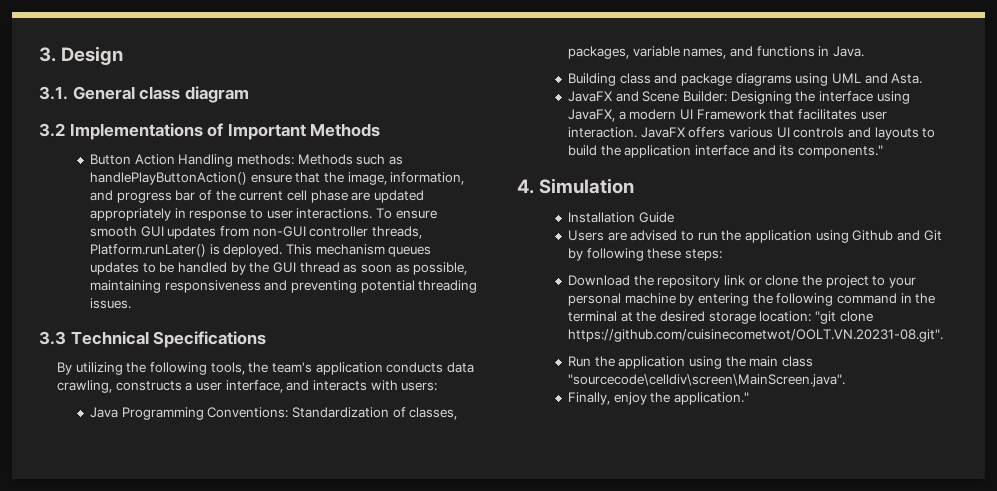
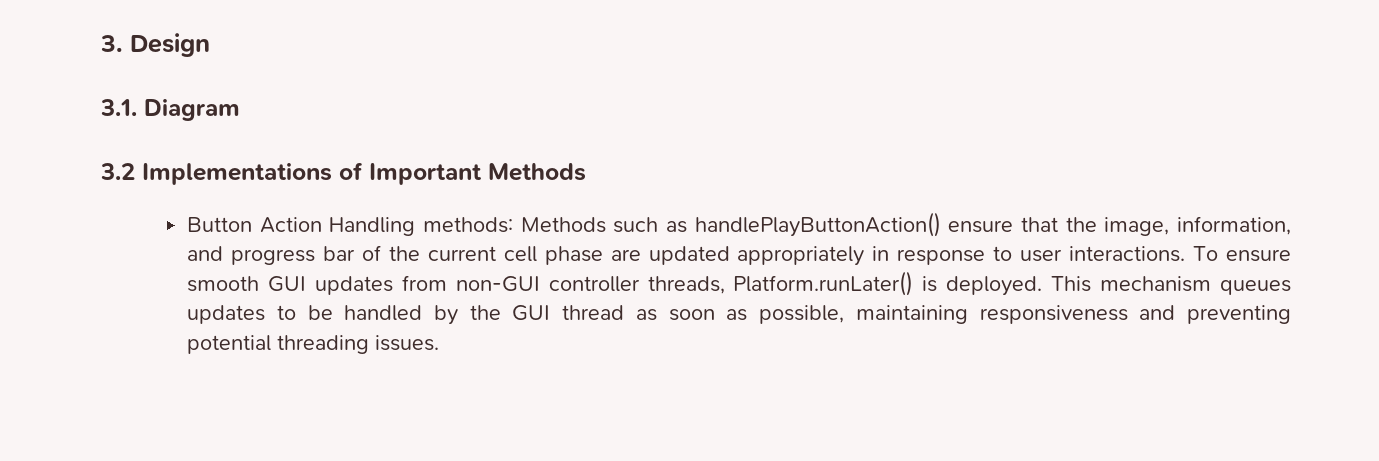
[72,86,249,103] General class diagram -> [144,99,240,121] Diagram
[39,331,267,348] [57,362,474,375] [57,380,438,393] [90,407,458,420] [568,46,864,59] [568,73,923,86] [568,91,910,104] [568,109,887,122] [568,127,936,140] [568,145,883,158] [517,178,635,194] [568,212,674,223] [568,230,942,243] [568,248,722,261] [568,275,916,288] [568,293,936,306] [568,311,873,324] [568,329,944,342] [568,356,813,369] [568,374,846,387] [568,392,749,405] // 3.3 Technical Specifications // By utilizing the following tools, the team's application conducts data crawling, constructs a user interface, and interacts with users: // Java Programming Conventions: Standardization of classes, packages, variable names, and functions in Java. // Building class and package diagrams using UML and Asta. // JavaFX and Scene Builder: Designing the interface using JavaFX, a modern UI Framework that facilitates user interaction. JavaFX offers various UI controls and layouts to build the application interface and its components." // 4. Simulation // Installation Guide // Users are advised to run the application using Github and Git by following these steps: // Download the repository link or clone the project to your personal machine by entering the following command in the terminal at the desired storage location: "git clone https://github.com/cuisinecometwot/OOLT.VN.20231-08.git". // Run the application using the main class "sourcecode\celldiv\screen\MainScreen.java". // Finally, enjoy the application." -> (440, 343) none

